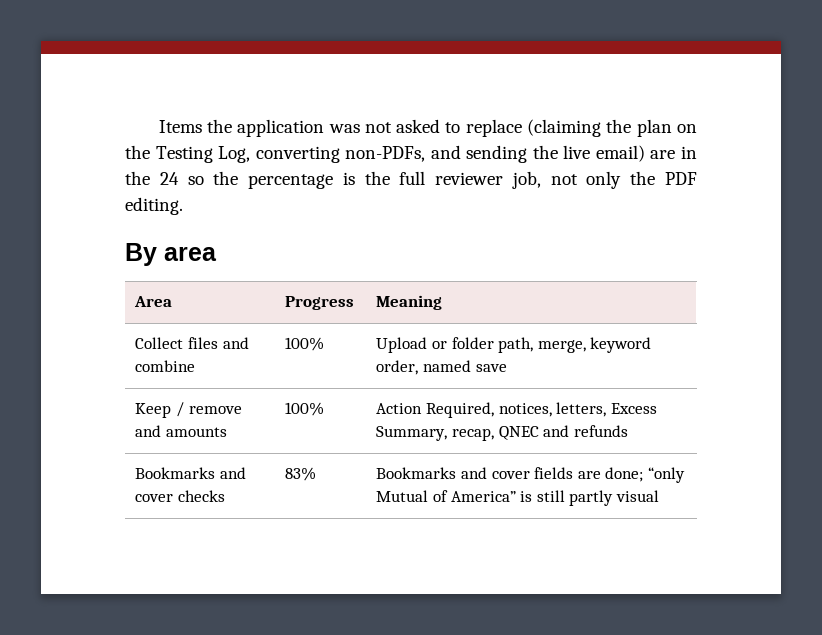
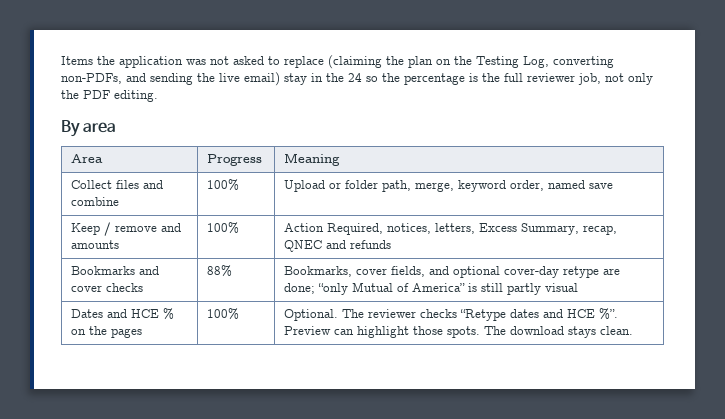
[650,150,676,159] are -> [284,73,307,85] stay
[285,467,317,481] [376,467,574,479] 83% | Bookmarks and cover fields -> [207,265,233,277] [284,266,600,278] 88% | Bookmarks, cover fields, and optional cover-day retype
(659, 496) none -> [71,308,175,320] [71,326,143,338] [207,308,240,320] [284,308,619,321] [284,326,634,338] // Dates and HCE % on the pages | 100% | Optional. The reviewer checks “Retype dates and HCE %”. Preview can highlight those spots. The download stays clean.

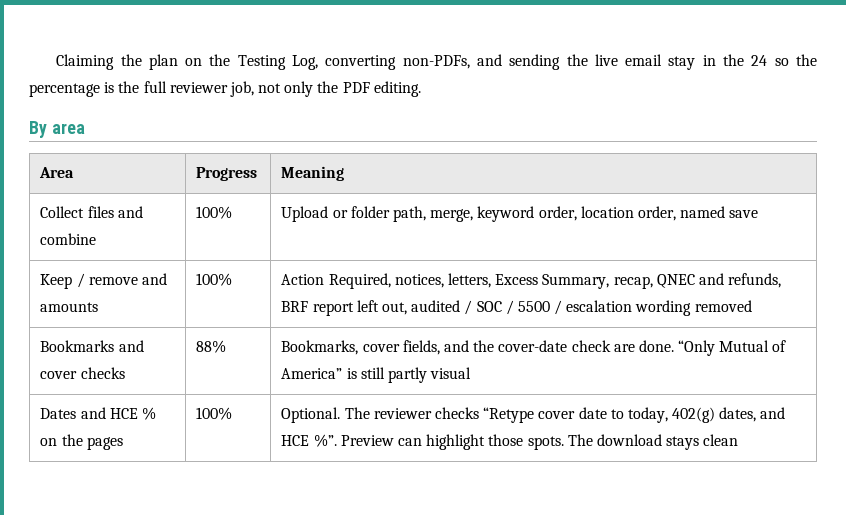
[61,55,382,69] Items the application was not asked to replace (claiming -> [56,54,115,70] Claiming
[244,72,280,86] email) -> [625,54,663,66] email
(545, 185) none -> [580,206,676,221] location order,
[350,240,392,249] refunds -> [728,273,782,288] [281,300,752,316] refunds, BRF report left out, audited / SOC / 5500 / escalation wording removed
[453,266,621,278] [284,283,349,295] optional cover-day retype are done; “only -> [473,340,716,356] the cover-date check are done. “Only
[510,309,540,318] dates -> [538,407,757,423] cover date to today, 402(g) dates,
[600,326,634,335] clean. -> [703,434,739,446] clean

